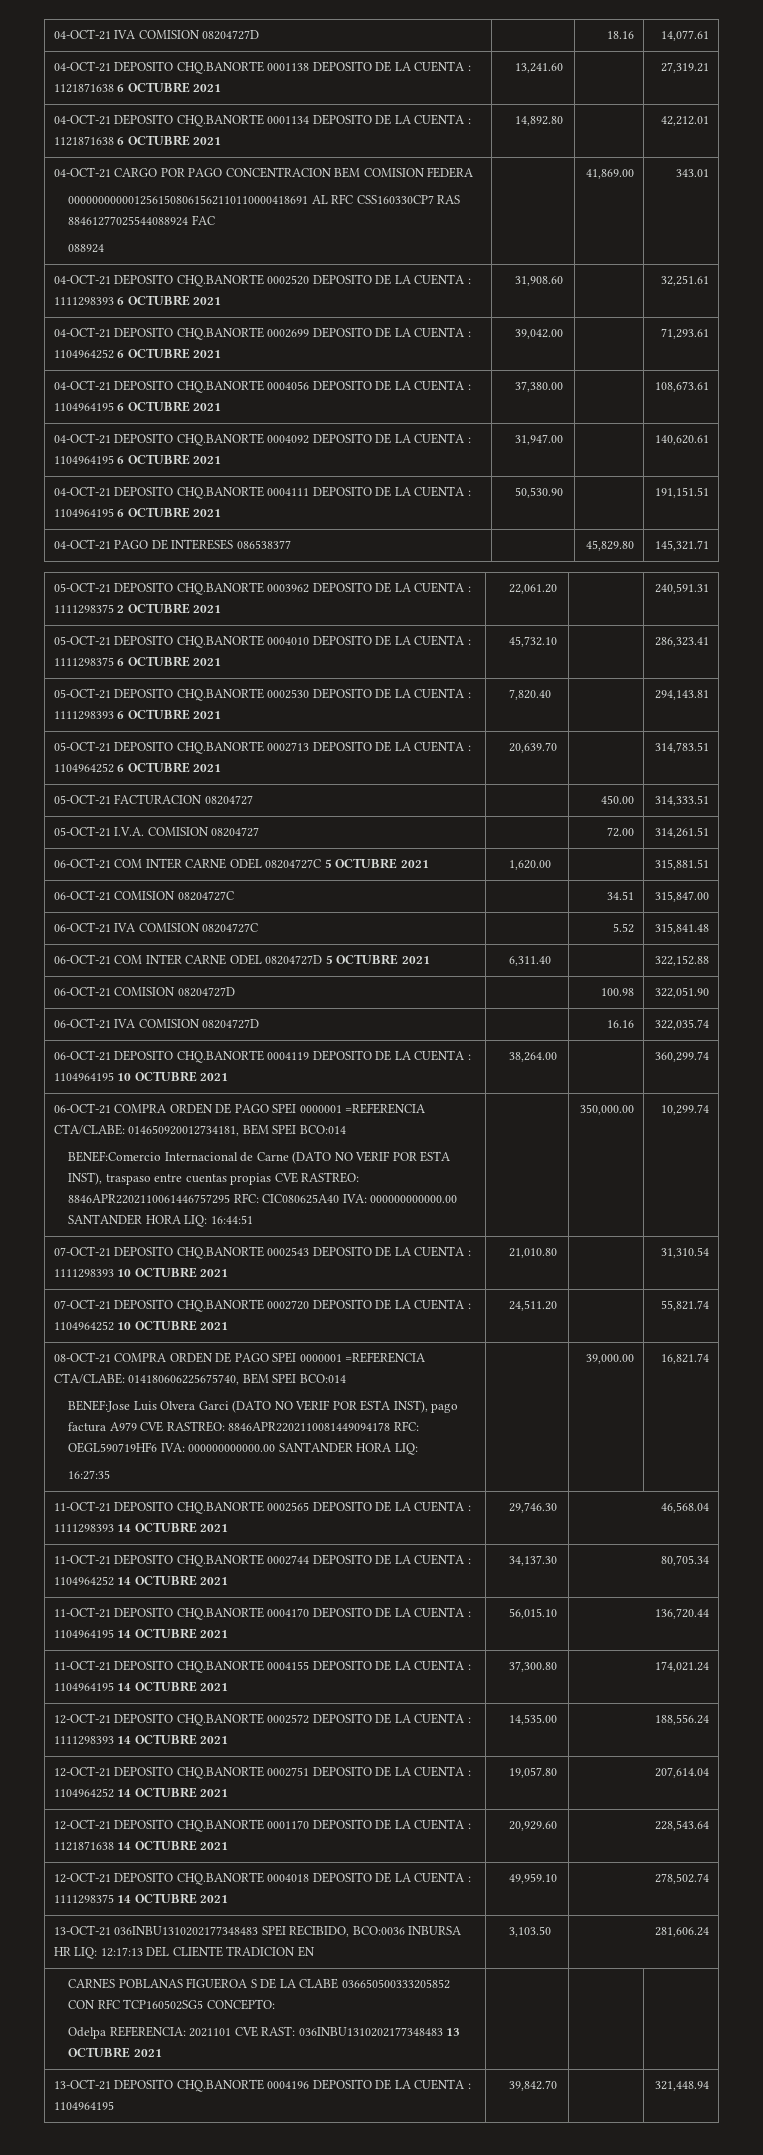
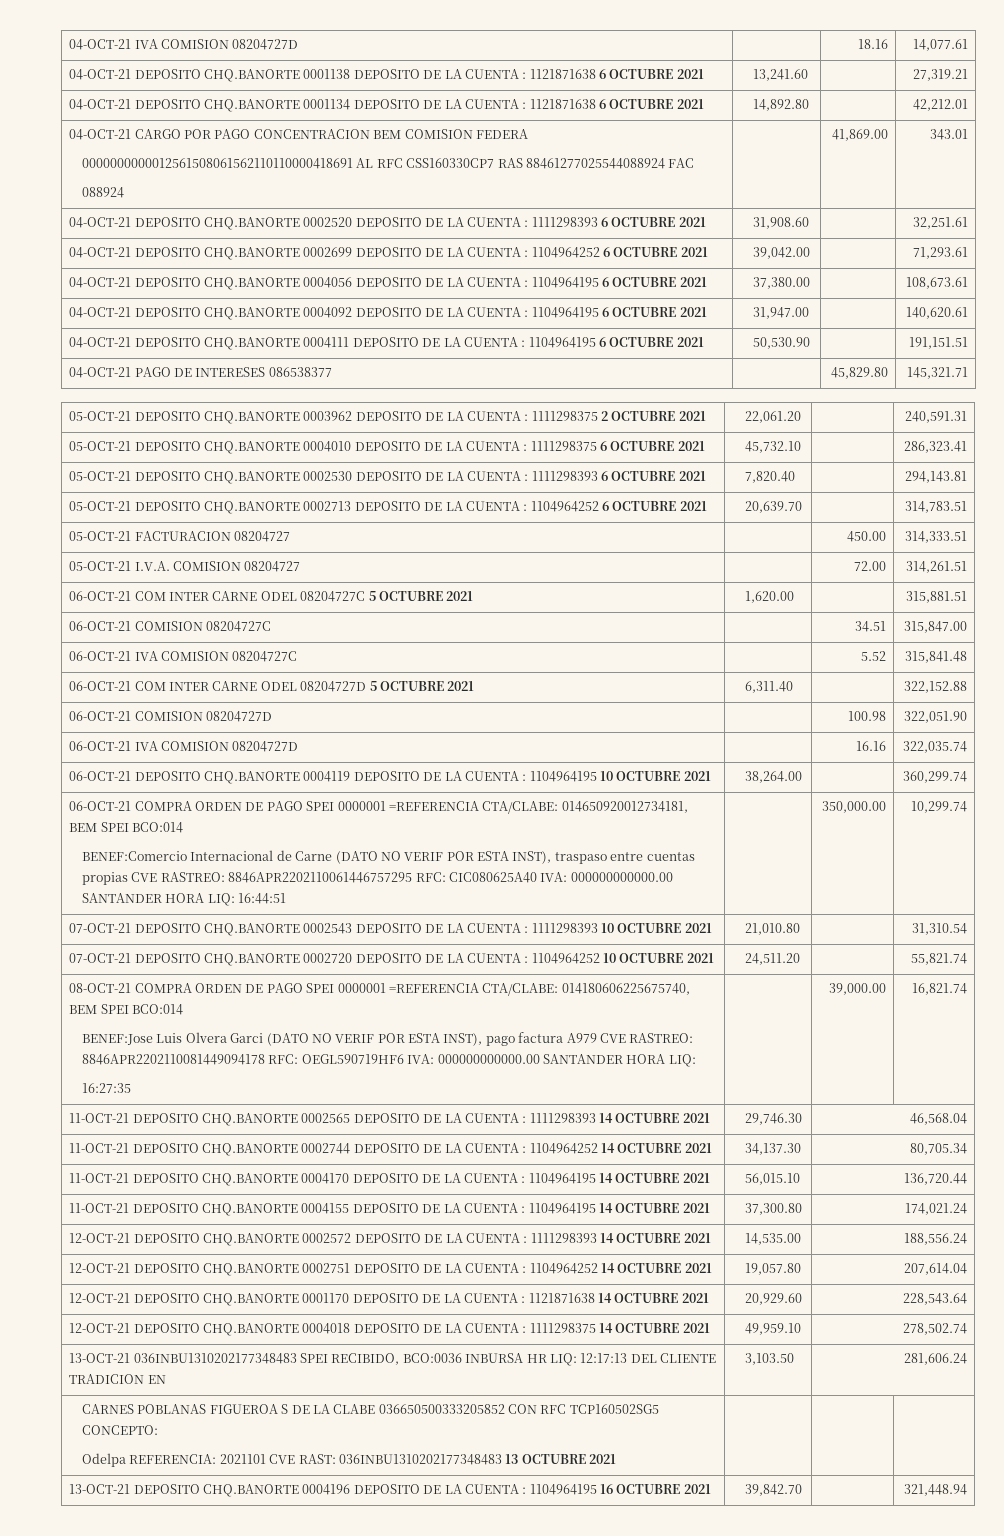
(114, 2105) none -> [600,1484,711,1494] 16 OCTUBRE 2021

